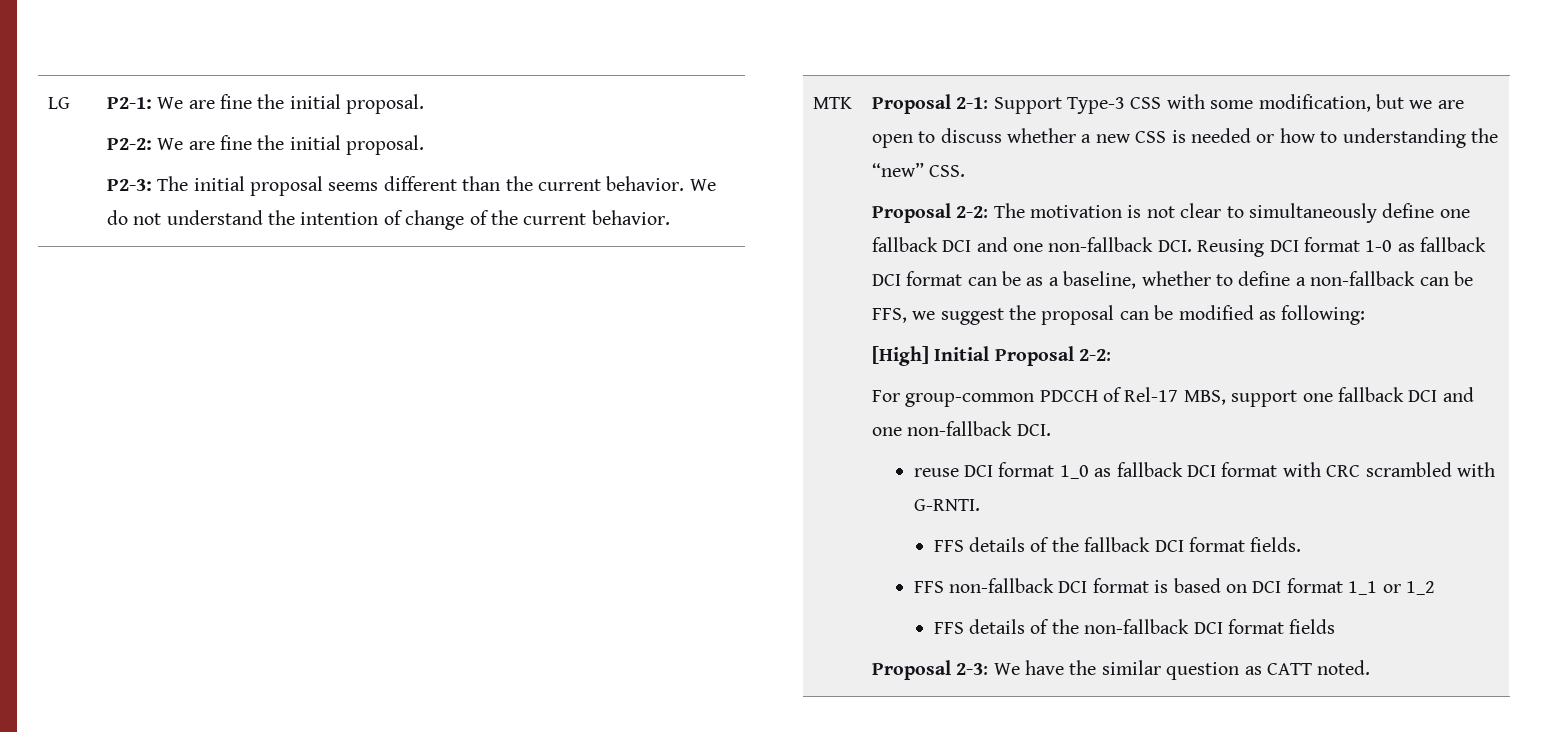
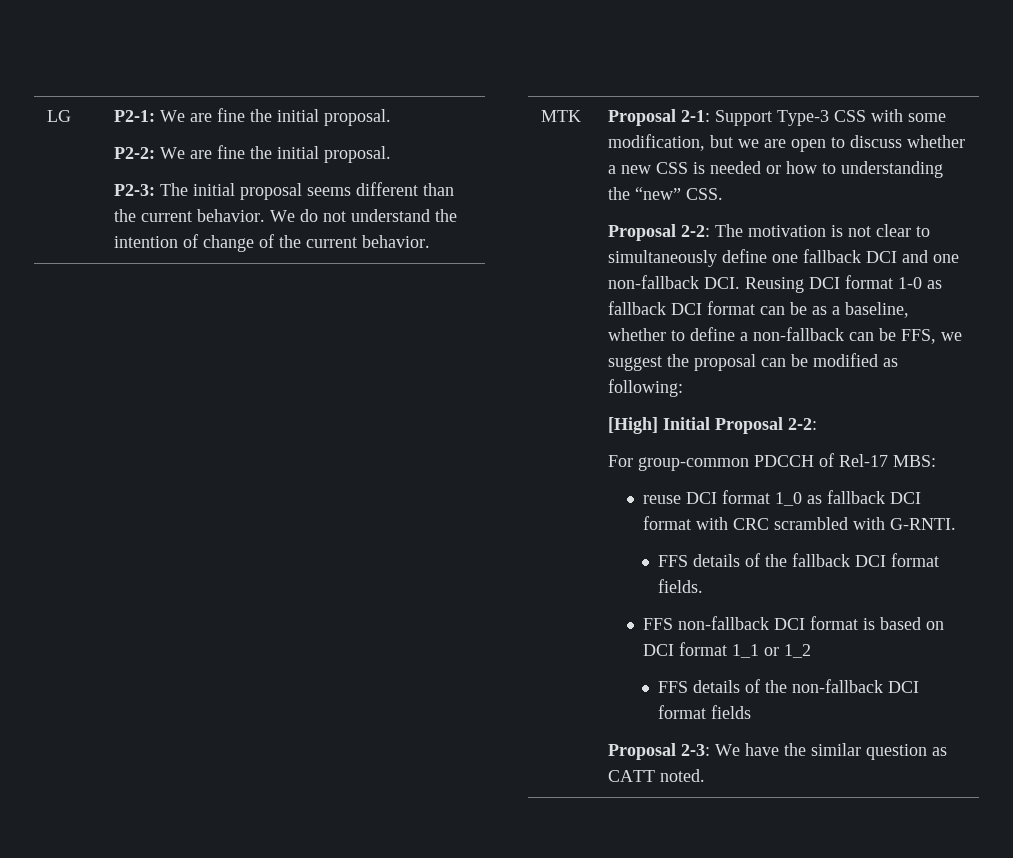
[1183,387,1474,407] [871,421,1051,436] MBS, support one fallback DCI and one non-fallback DCI. -> [893,455,937,467] MBS:

